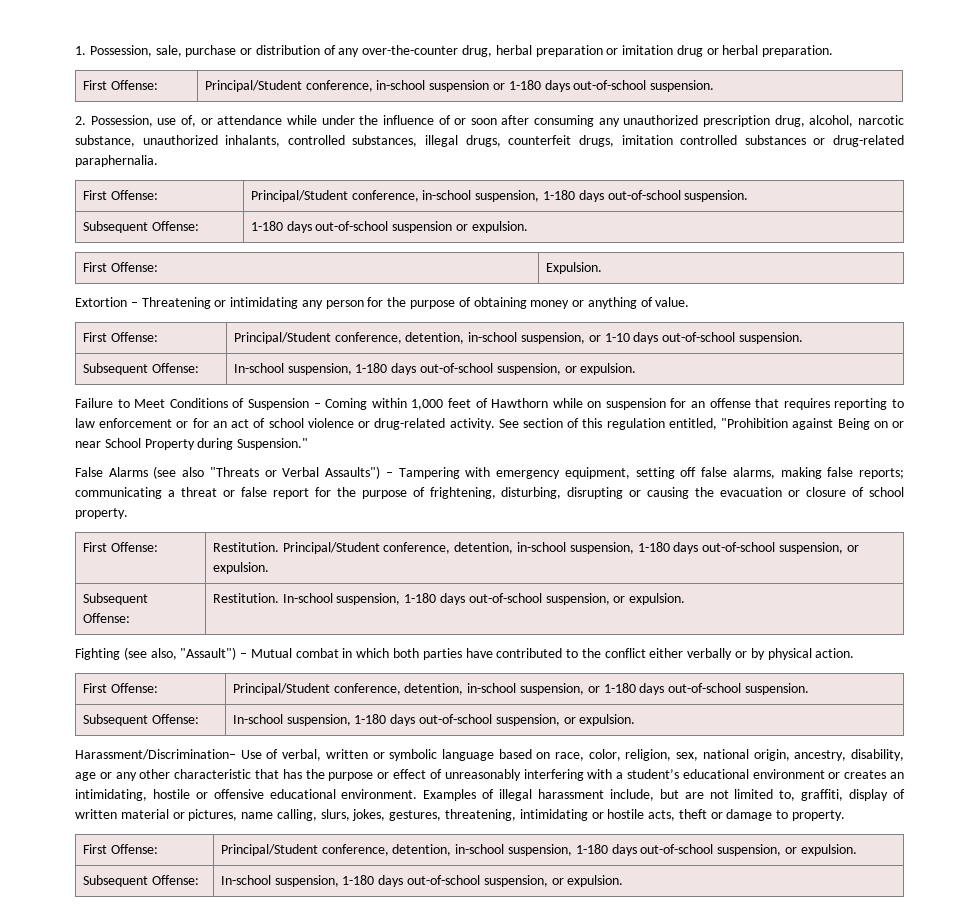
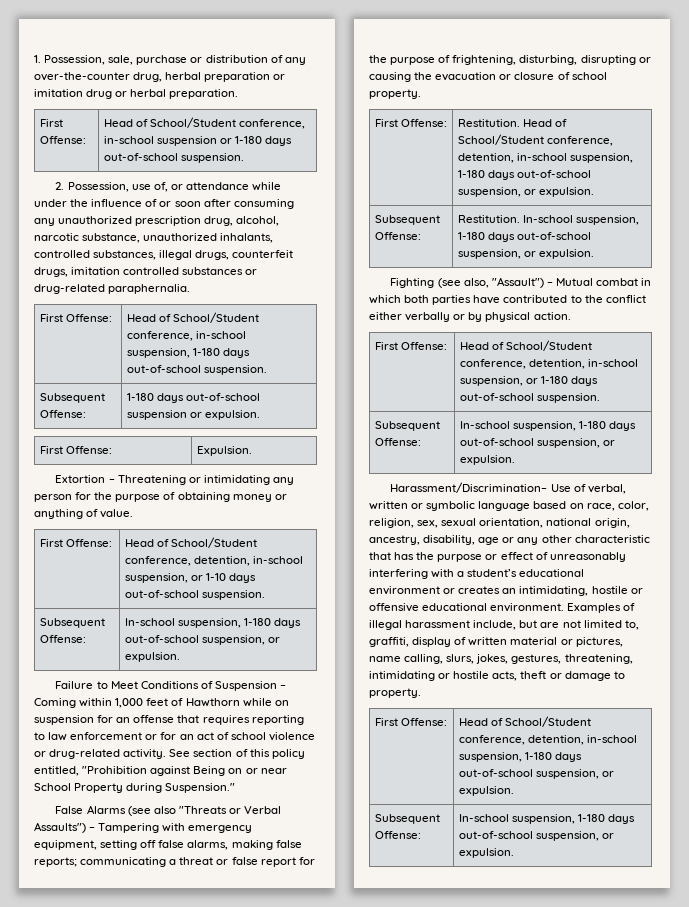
[204,80,302,92] Principal/Student -> [103,117,236,128] Head of School/Student
[250,190,348,202] Principal/Student -> [126,312,259,323] Head of School/Student
[233,332,331,344] Principal/Student -> [124,537,257,548] Head of School/Student
[606,418,665,430] regulation -> [271,749,305,759] policy
[282,542,380,554] Principal/Student -> [522,119,567,127] [457,134,544,145] Head of School/Student
[232,683,330,695] Principal/Student -> [459,340,592,351] Head of School/Student
(699, 756) none -> [441,518,544,528] sexual orientation,
[220,844,318,856] Principal/Student -> [458,716,591,727] Head of School/Student

